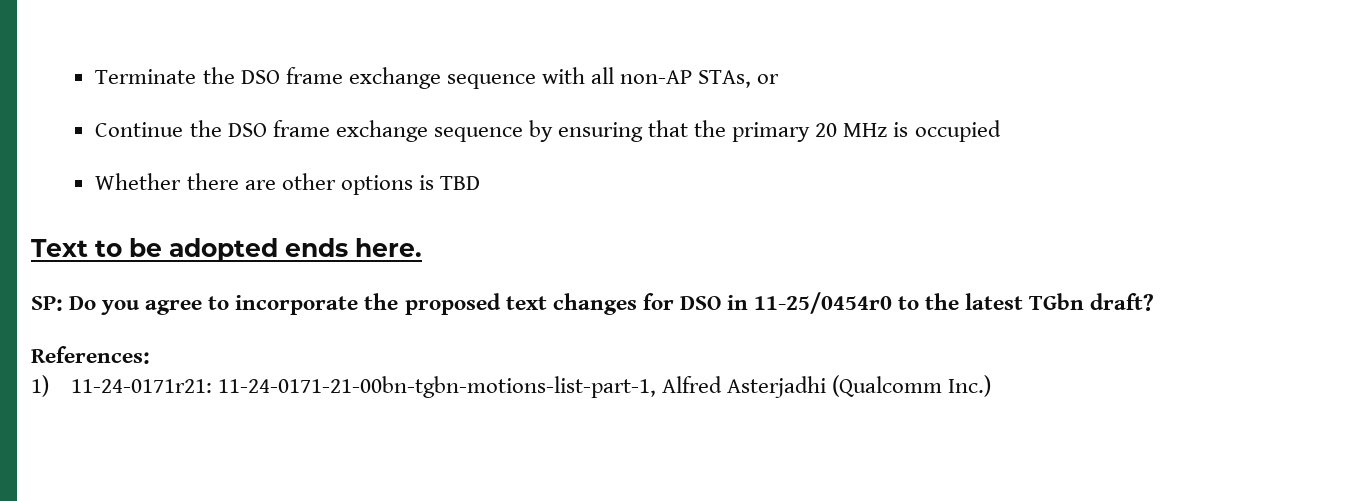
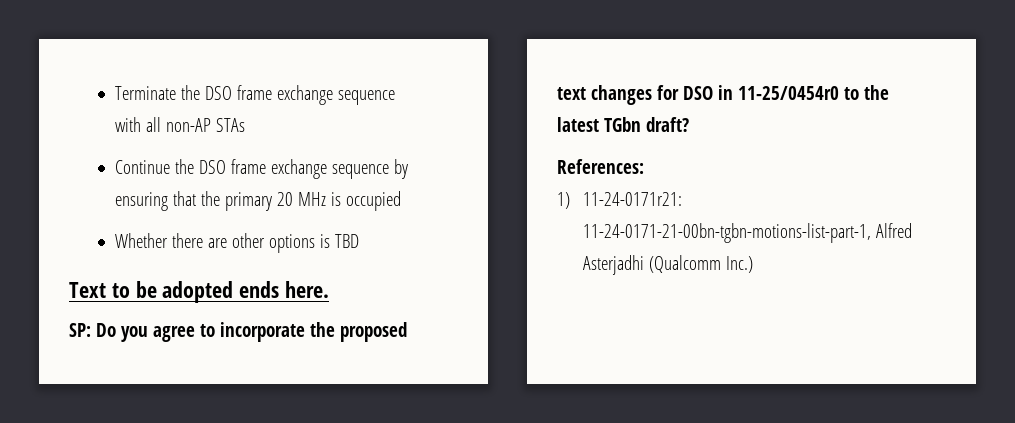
[698,70,780,88] STAs, or -> [215,118,245,132] STAs

